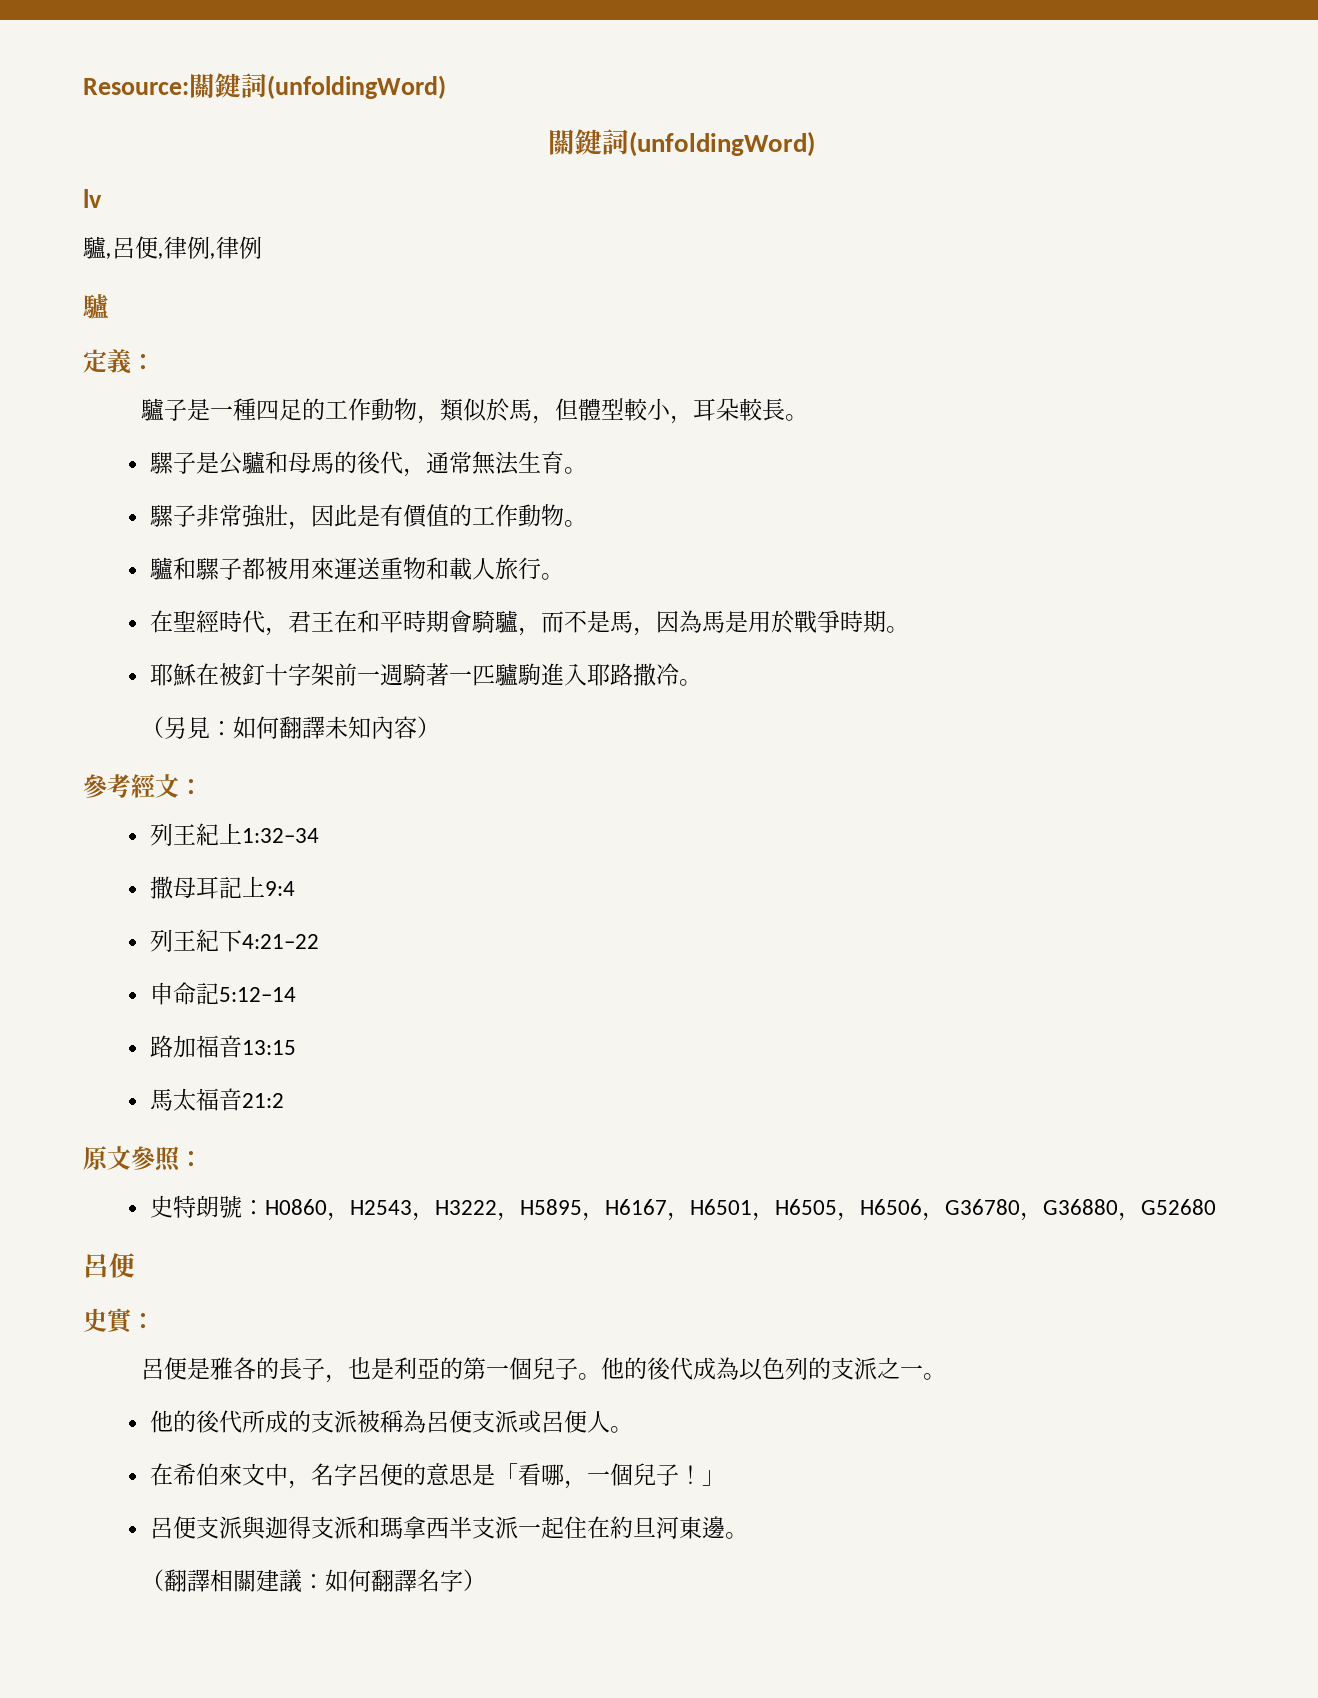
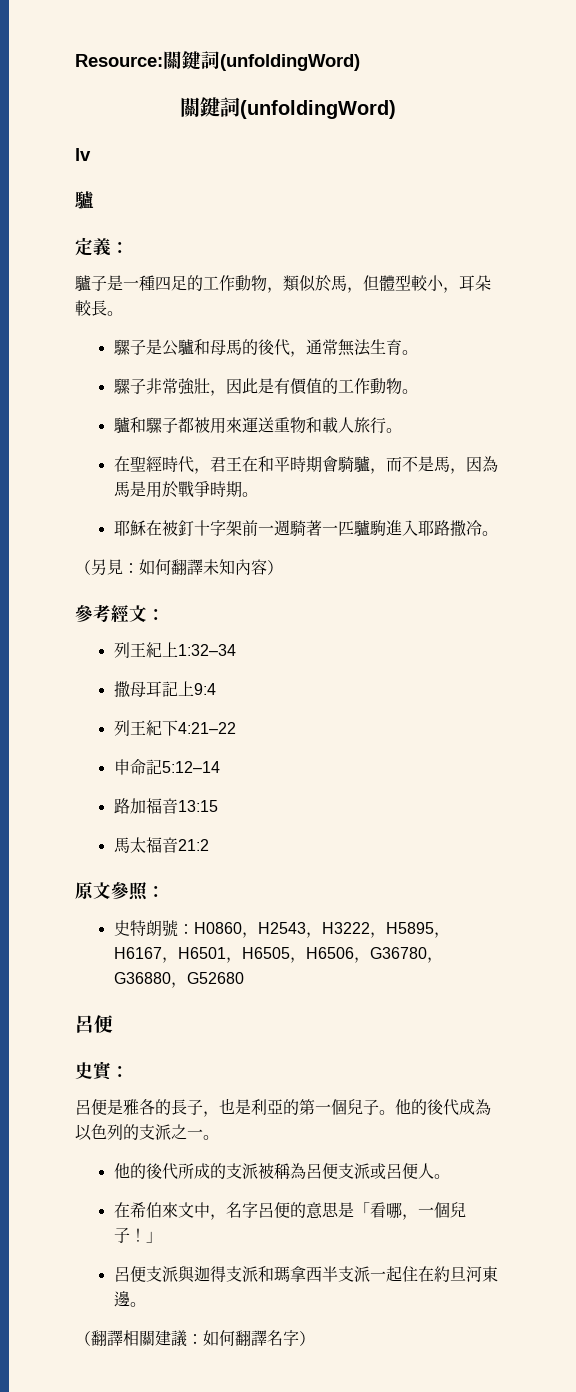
[82,236,262,259] // 驢,呂便,律例,律例 -> (91, 154) none

